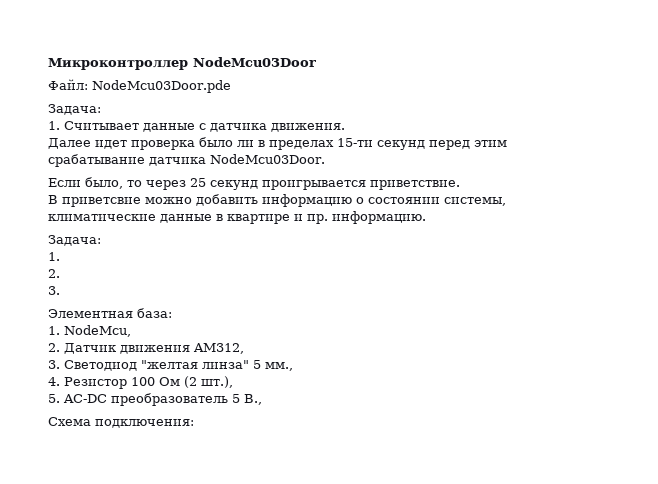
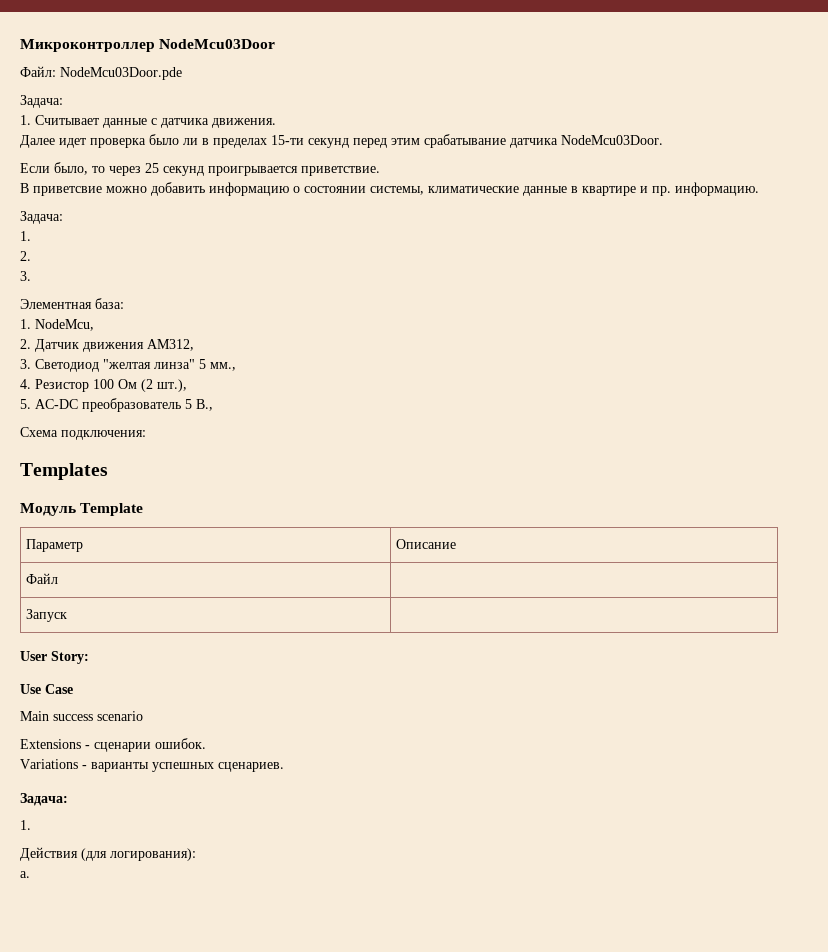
(194, 423) none -> [20,463,108,480] [20,503,144,516] [26,539,84,552] [396,539,457,549] [26,573,59,584] [26,609,68,622] [20,651,89,664] [20,684,73,694] [20,711,143,721] [20,738,206,752] [20,759,284,772] [20,793,68,806] [20,820,31,830] [20,847,196,861] [20,871,30,878] // Templates // Модуль Template // Параметр | Описание // Файл | // Запуск | // User Story: // Use Case // Main success scenario // Extensions - сценарии ошибок. // Variations - варианты успешных сценариев. // Задача: // 1. // Действия (для логирования): // а.

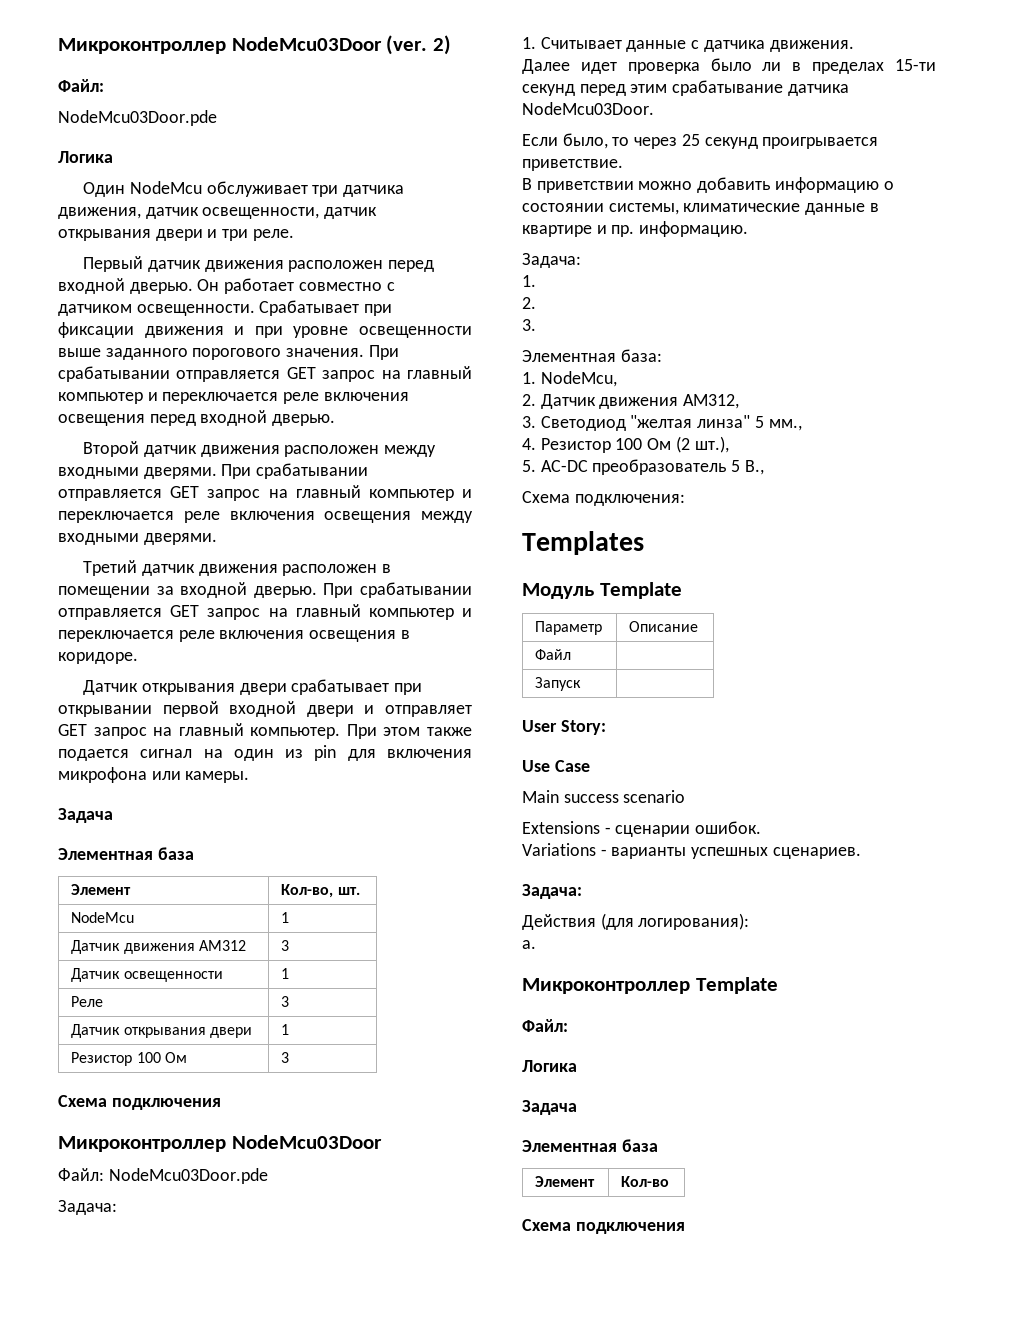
[20,39,276,52] Микроконтроллер NodeMcu03Door -> [58,35,451,55] [58,79,104,92] [58,110,217,126] [58,151,113,163] [83,181,405,197] [58,207,378,219] [58,229,294,241] [83,256,435,272] [58,278,395,294] [58,300,393,316] [58,322,472,338] [58,345,399,360] [58,366,472,382] [58,392,409,404] [58,410,336,426] [83,441,437,457] [58,463,369,479] [58,485,472,501] [58,511,473,523] [58,533,217,545] [83,560,392,576] [58,582,472,598] [58,604,472,620] [58,630,410,642] [58,652,138,664] [83,679,423,695] [58,701,472,717] [58,723,472,739] [58,745,472,761] [58,767,250,783] [58,808,113,823] [58,847,194,860] [71,884,132,895] [281,884,360,898] [71,912,135,923] [281,912,290,923] [71,940,247,954] [281,940,290,951] [71,968,223,982] [281,968,290,979] [71,996,104,1007] [281,996,290,1007] [71,1024,253,1038] [281,1024,290,1035] [71,1052,188,1066] [281,1052,290,1063] [58,1095,221,1110] [58,1135,382,1152] Микроконтроллер NodeMcu03Door (ver. 2) // Файл: // NodeMcu03Door.pde // Логика // Один NodeMcu обслуживает три датчика движения, датчик освещенности, датчик открывания двери и три реле. // Первый датчик движения расположен перед входной дверью. Он работает совместно с датчиком освещенности. Срабатывает при фиксации движения и при уровне освещенности выше заданного порогового значения. При срабатывании отправляется GET запрос на главный компьютер и переключается реле включения освещения перед входной дверью. // Второй датчик движения расположен между входными дверями. При срабатывании отправляется GET запрос на главный компьютер и переключается реле включения освещения между входными дверями. // Третий датчик движения расположен в помещении за входной дверью. При срабатывании отправляется GET запрос на главный компьютер и переключается реле включения освещения в коридоре. // Датчик открывания двери срабатывает при открывании первой входной двери и отправляет GET запрос на главный компьютер. При этом также подается сигнал на один из pin для включения микрофона или камеры. // Задача // Элементная база // Элемент | Кол-во, шт. // NodeMcu | 1 // Датчик движения AM312 | 3 // Датчик освещенности | 1 // Реле | 3 // Датчик открывания двери | 1 // Резистор 100 Ом | 3 // Схема подключения // Микроконтроллер NodeMcu03Door
[33,186,102,196] приветсвие -> [536,181,634,193] приветствии
[20,820,31,830] // 1. -> (582, 891) none
(30, 874) none -> [522,977,778,994] [522,1019,568,1032] [522,1060,577,1072] [522,1100,577,1115] [522,1139,658,1152] [535,1176,596,1187] [621,1176,670,1187] [522,1219,685,1234] // Микроконтроллер Template // Файл: // Логика // Задача // Элементная база // Элемент | Кол-во // Схема подключения

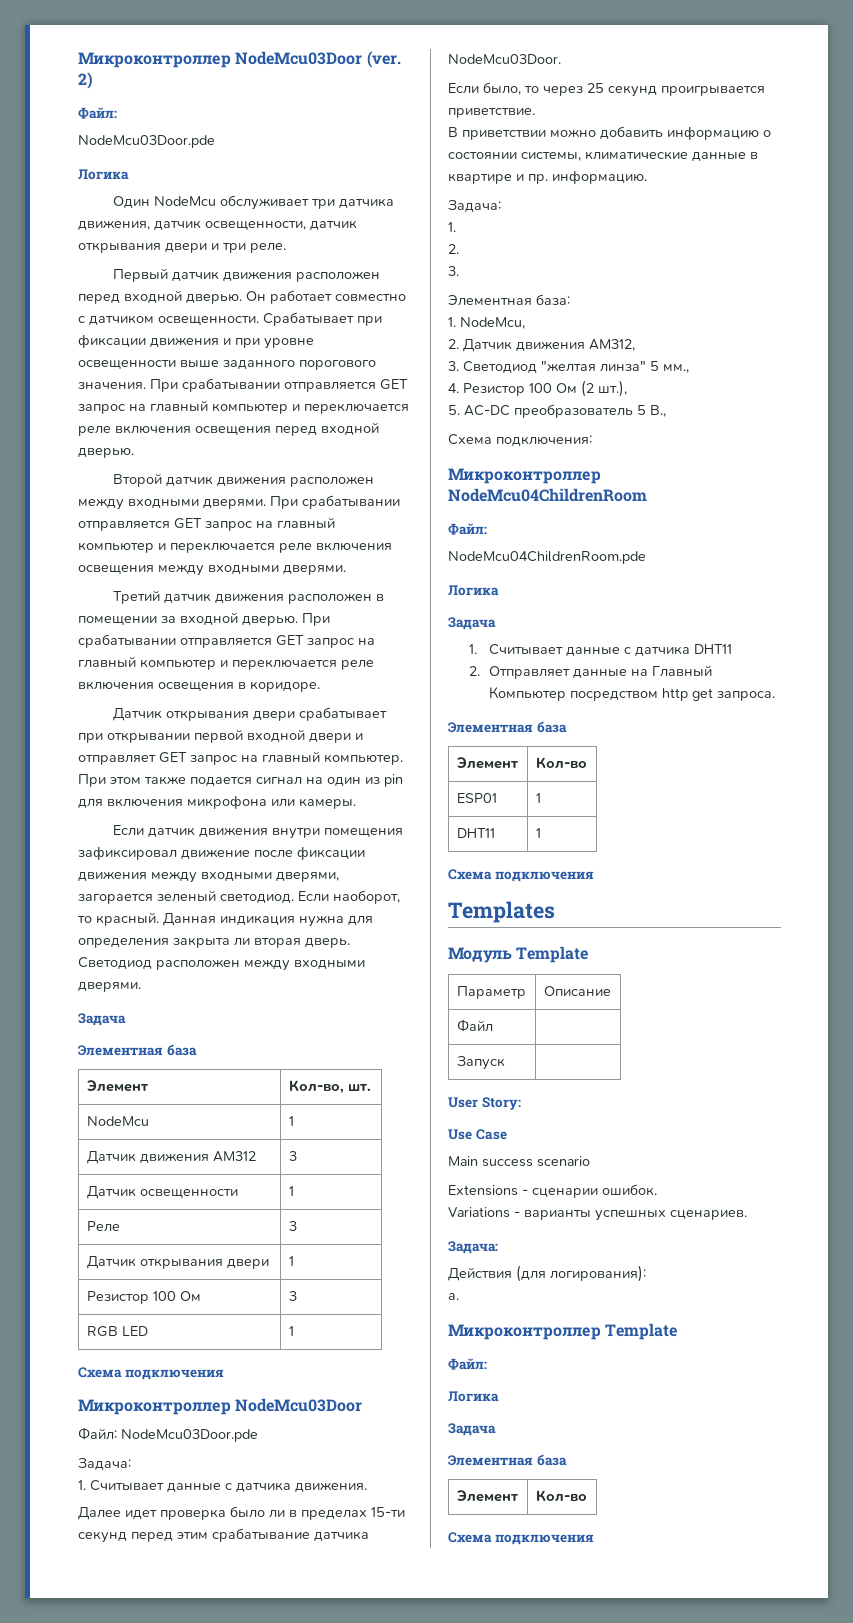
(250, 777) none -> [113,825,404,839] [78,846,365,860] [78,871,339,883] [78,890,400,904] [77,912,373,927] [78,937,350,948] [78,957,365,971] [78,982,141,992] // Если датчик движения внутри помещения зафиксировал движение после фиксации движения между входными дверями, загорается зеленый светодиод. Если наоборот, то красный. Данная индикация нужна для определения закрыта ли вторая дверь. Светодиод расположен между входными дверями.
(290, 1057) none -> [86,1326,148,1337] [288,1326,294,1336] // RGB LED | 1
(685, 500) none -> [448,468,601,484] [448,488,647,502] [448,523,487,535] [448,551,646,564] [448,585,499,596] [448,617,496,630] [468,644,733,656] [468,665,713,679] [489,687,776,701] [448,721,567,733] [455,757,519,769] [535,757,587,769] [456,793,497,803] [535,793,541,803] [456,828,495,838] [535,828,541,838] [448,869,594,882] // Микроконтроллер NodeMcu04ChildrenRoom // Файл: // NodeMcu04ChildrenRoom.pde // Логика // Задача // 1. Считывает данные с датчика DHT11 // 2. Отправляет данные на Главный Компьютер посредством http get запроса. // Элементная база // Элемент | Кол-во // ESP01 | 1 // DHT11 | 1 // Схема подключения

